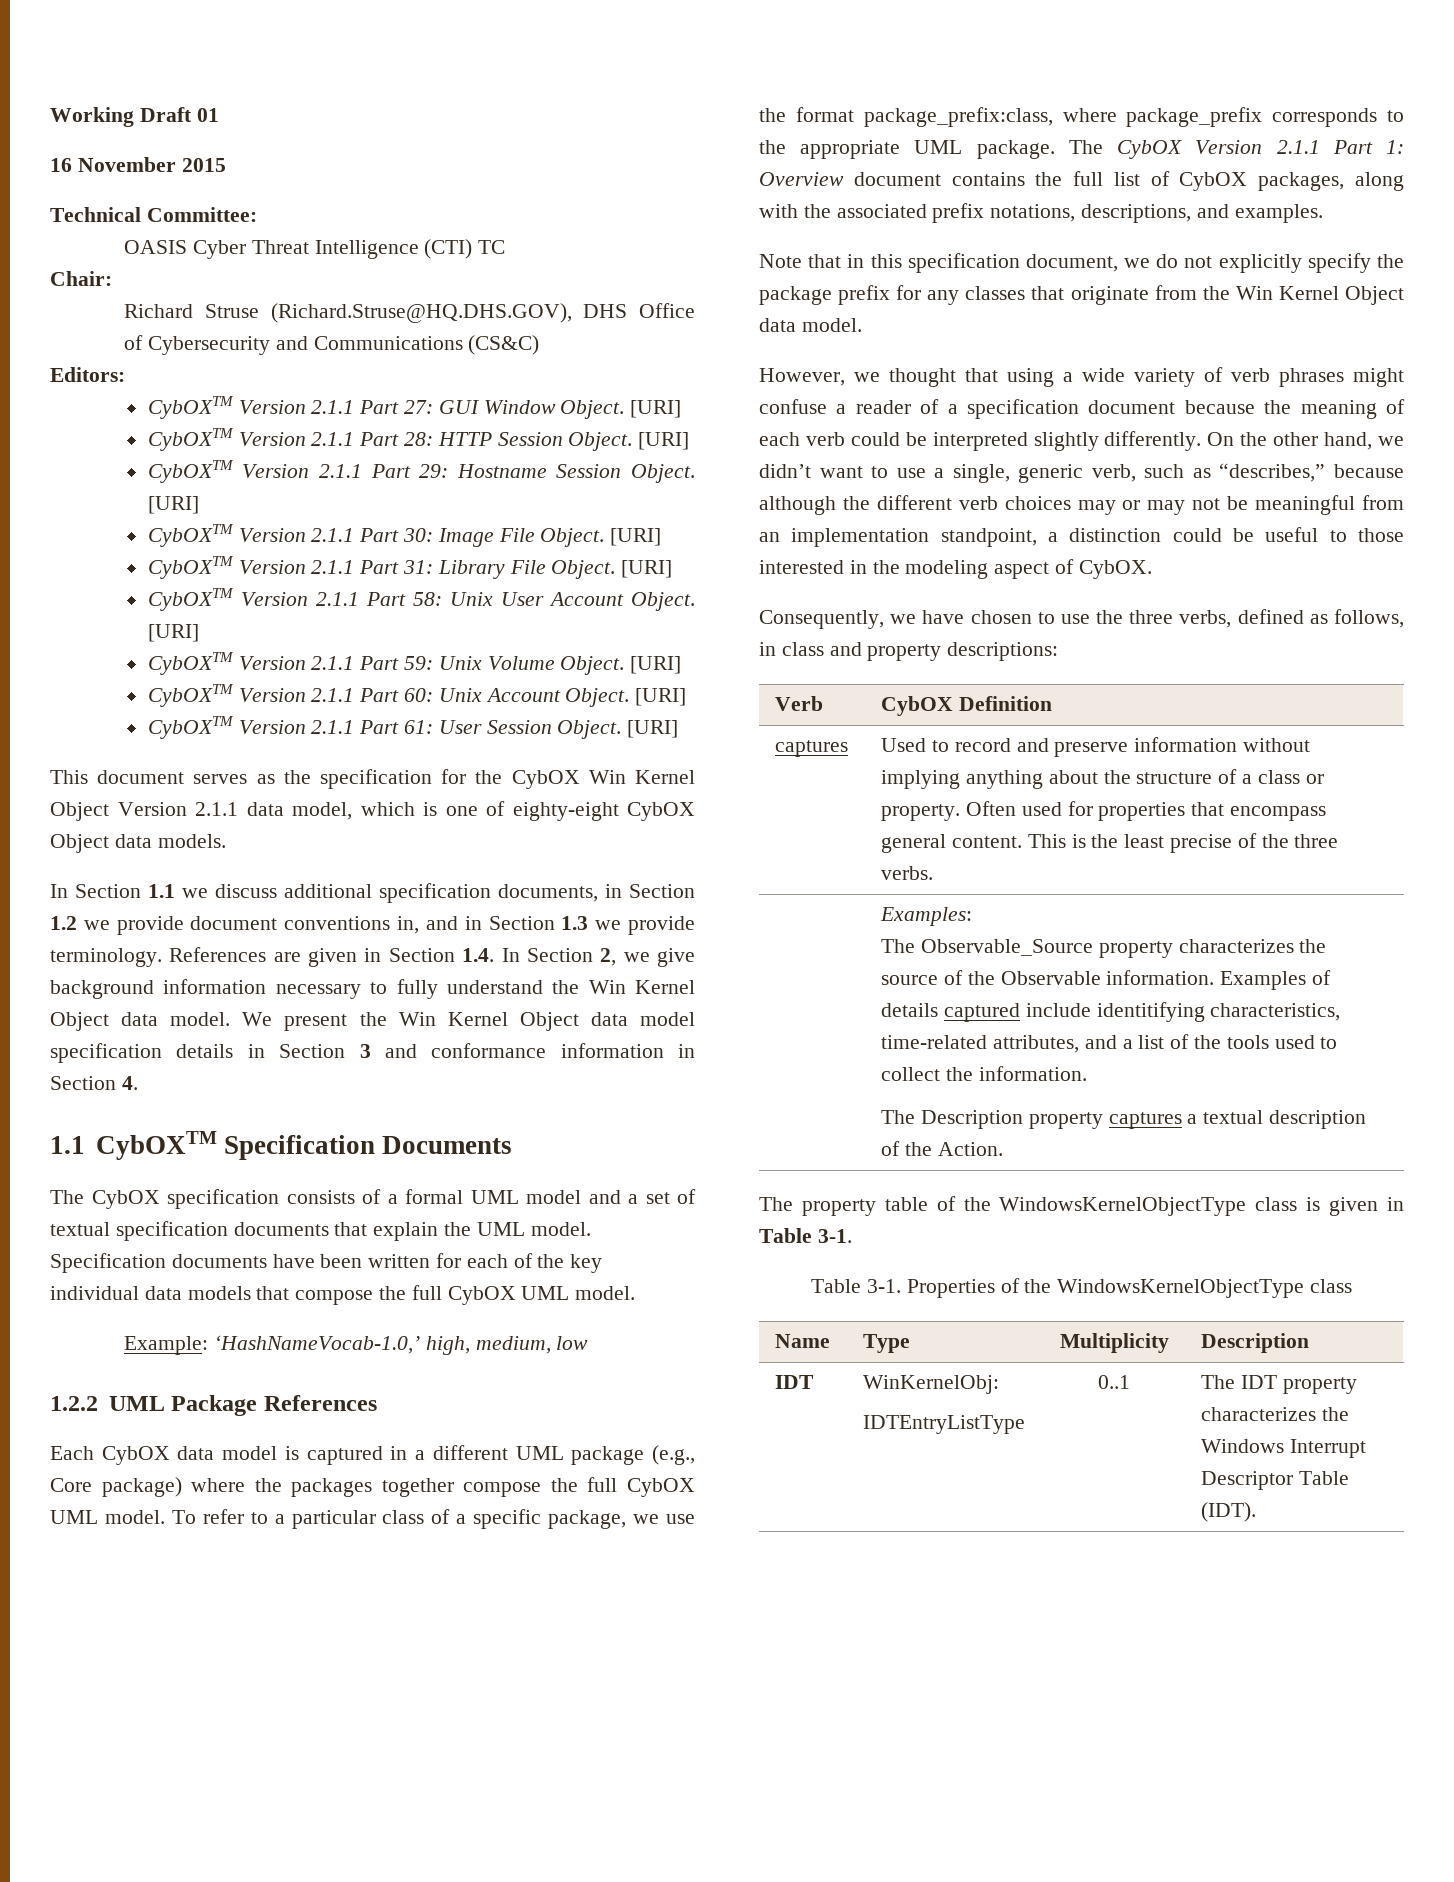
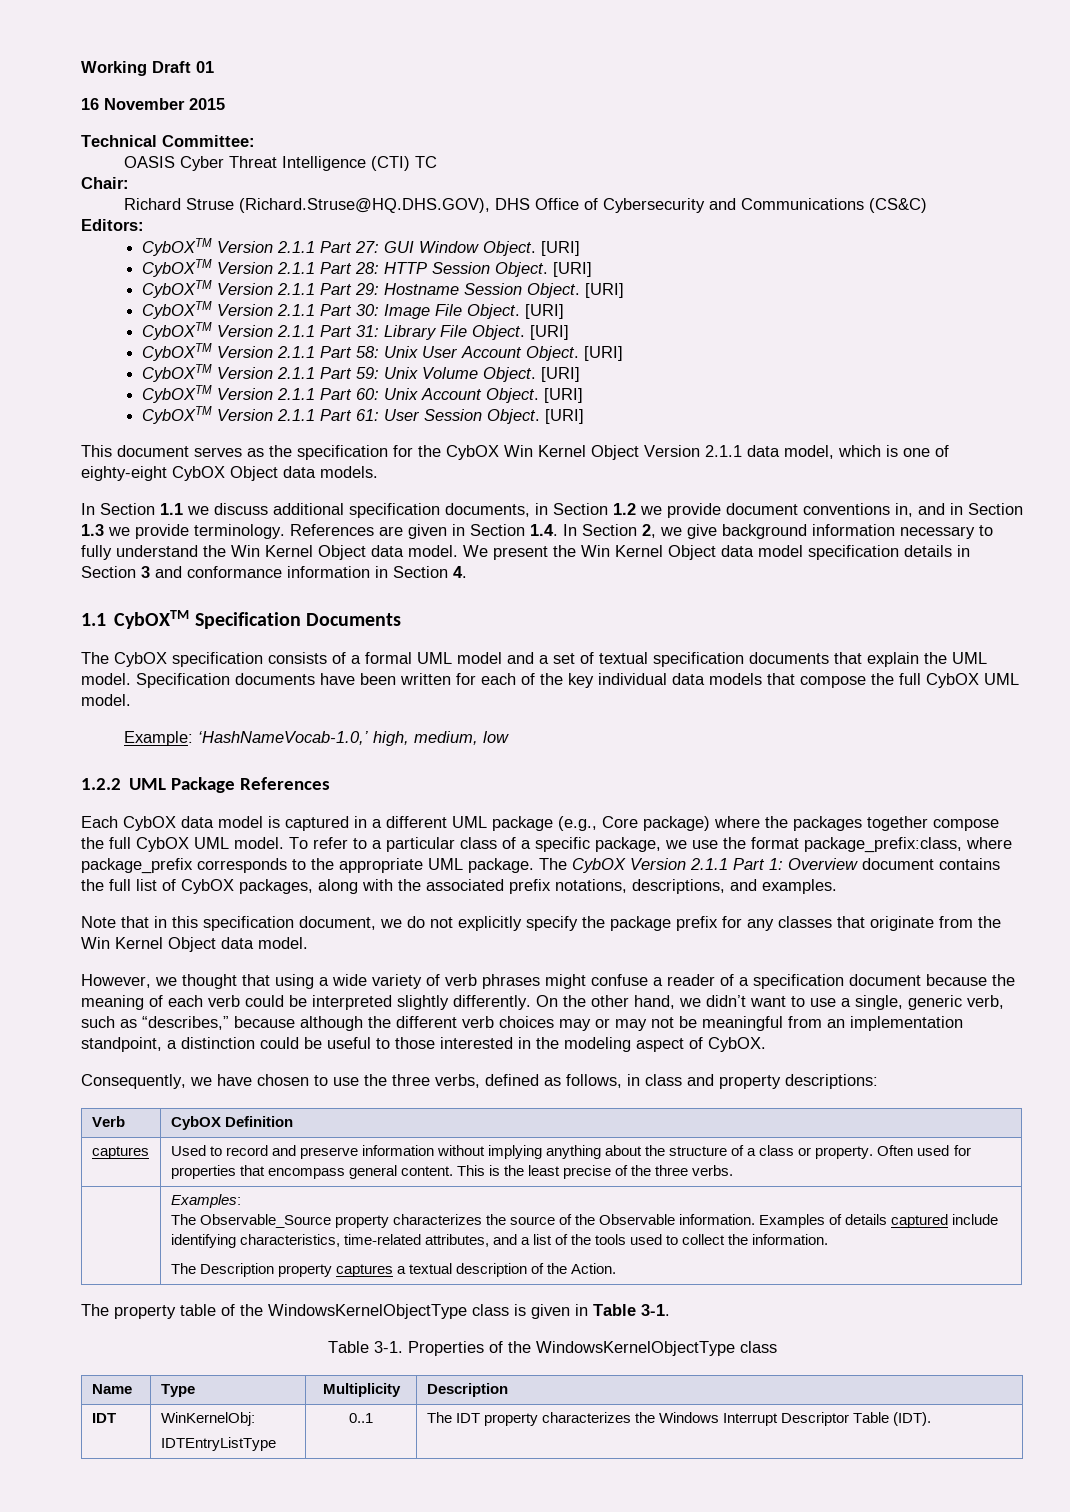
[1096,1002,1205,1022] identitifying -> [170,1234,236,1248] identifying

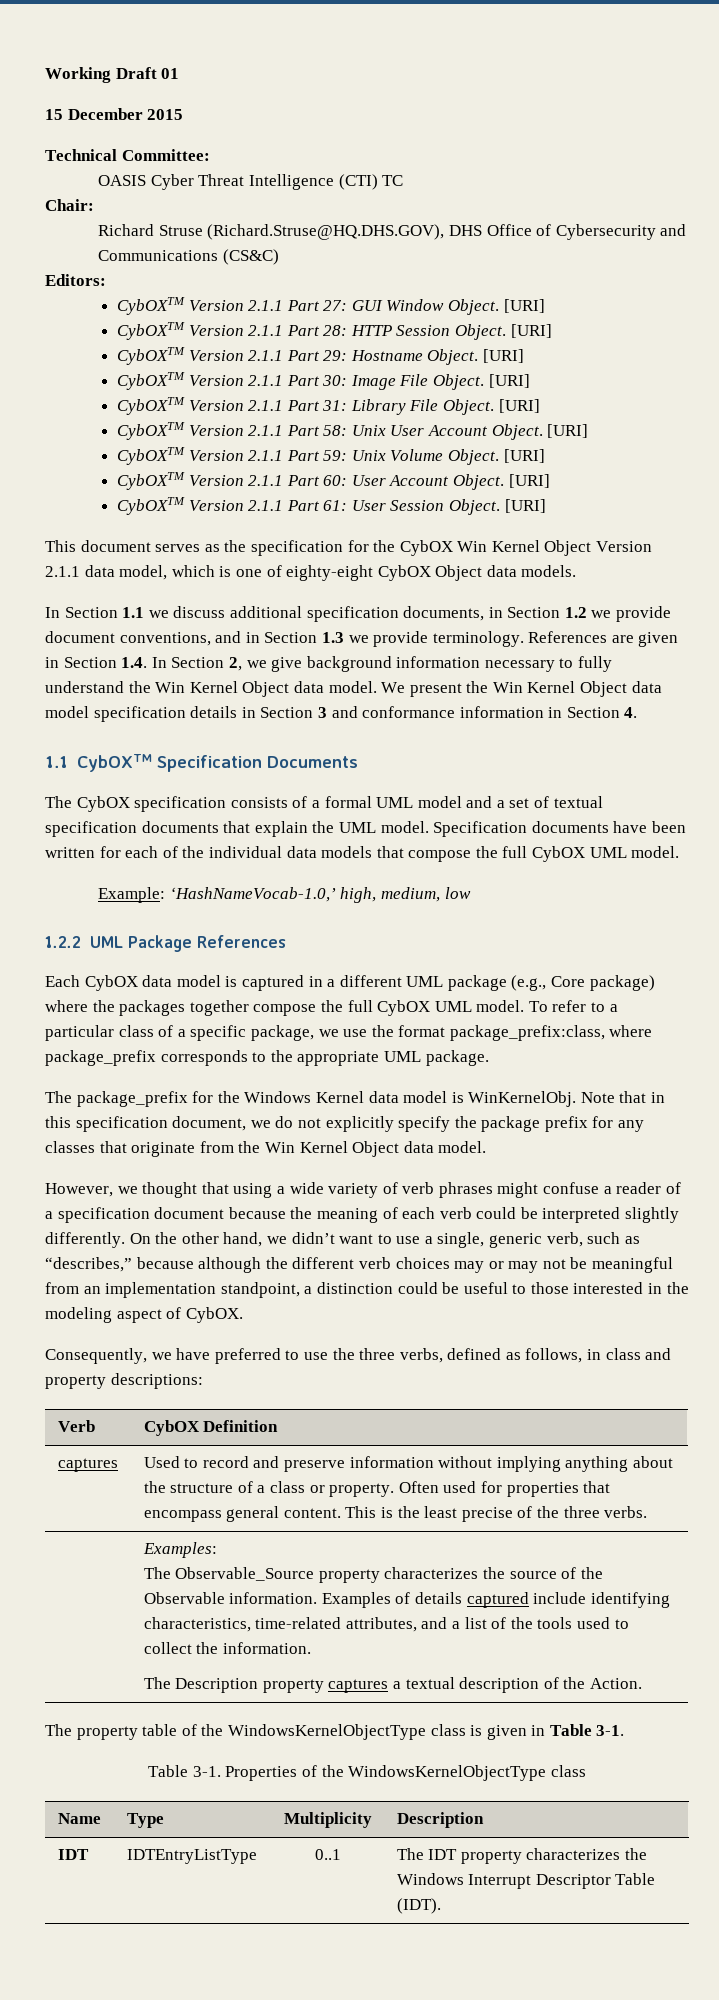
[81,98,185,110] 16 November -> [45,108,143,120] 15 December
[463,283,522,295] Session -> (423, 355) none
[383,388,418,400] Unix -> [351,475,386,486] User
[803,503,913,517] conventions in, -> [119,632,211,646] conventions,
[568,673,594,688] key -> (205, 852) none
[539,858,1000,873] [81,879,837,894] The CybOX Version 2.1.1 Part 1: Overview document contains the full list of CybOX packages, along with the associated prefix notations, descriptions, and examples. // -> [45,1091,577,1107] // The package_prefix for the Windows Kernel data model is WinKernelObj.
[257,1074,309,1086] chosen -> [214,1348,281,1364] preferred
[160,1412,255,1426] WinKernelObj: // -> (89, 1854) none

